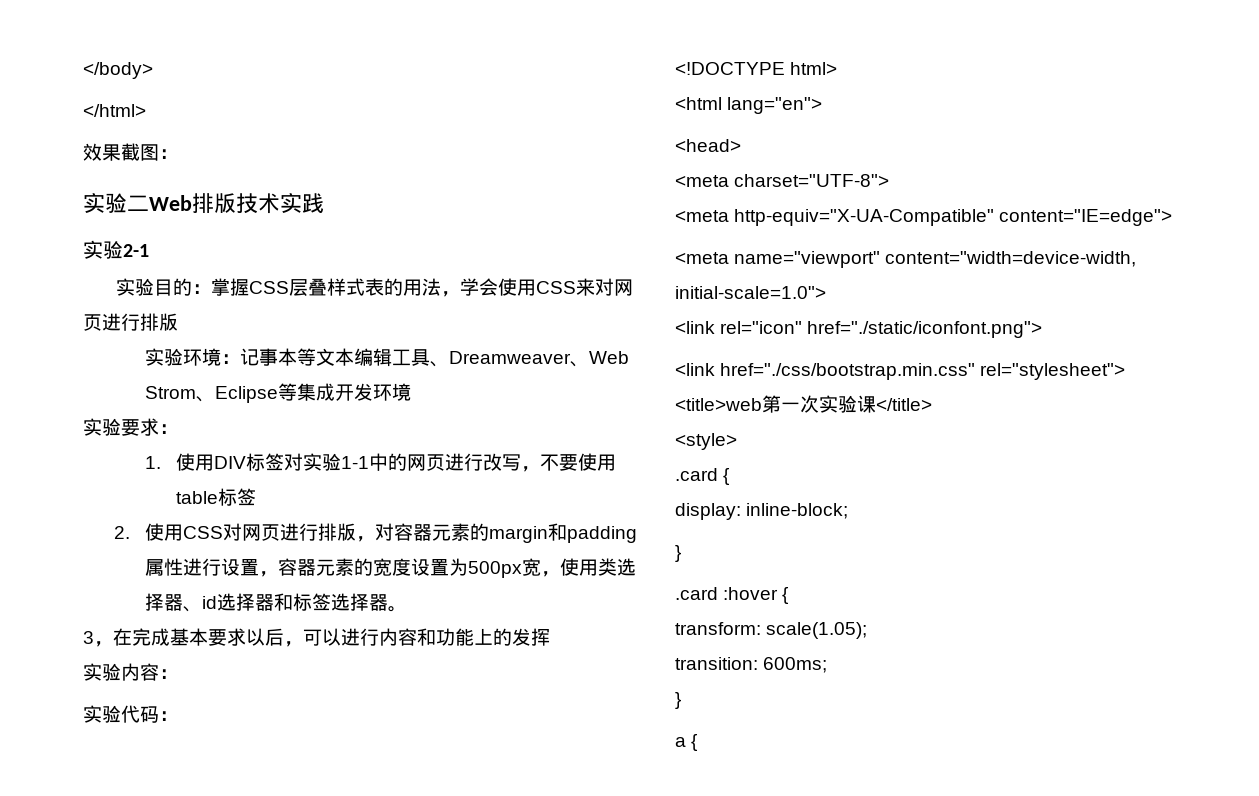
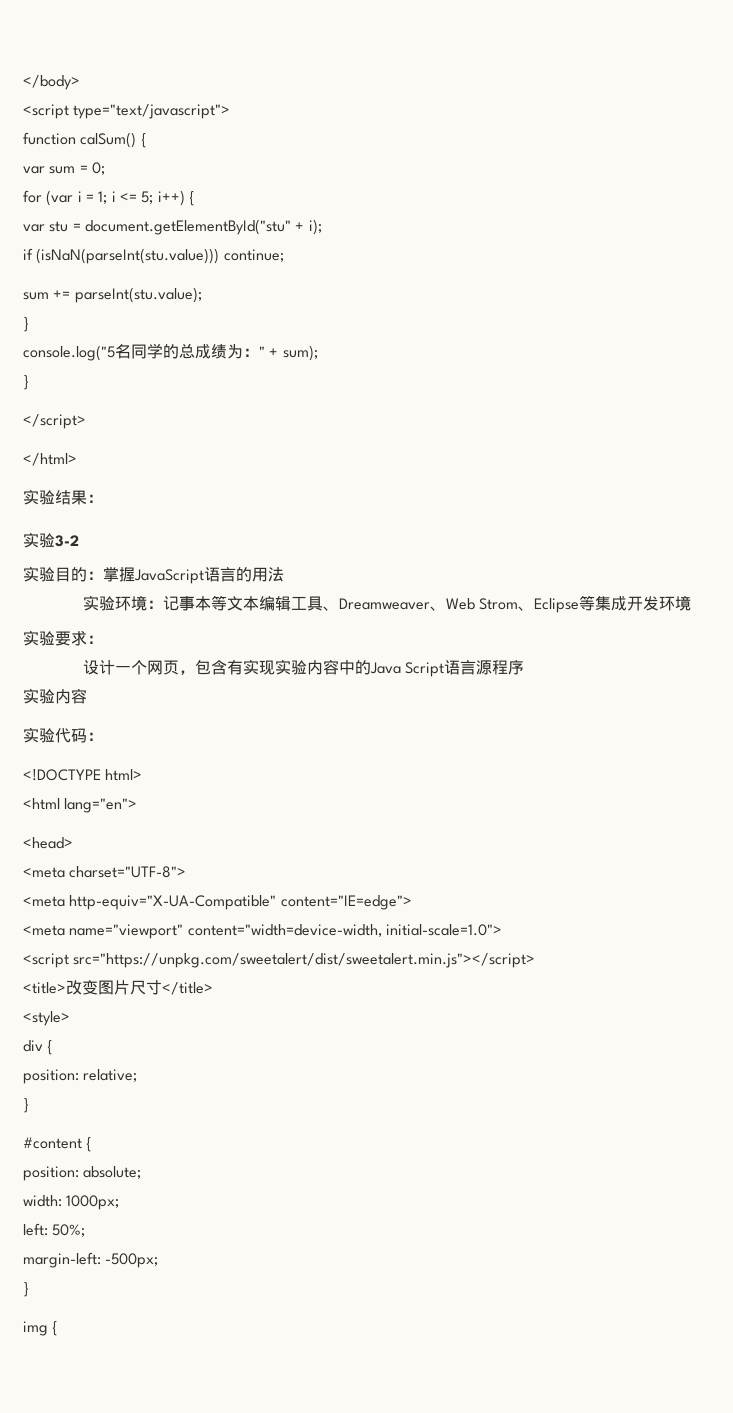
(153, 70) none -> [23,104,231,119] [23,132,147,148] [23,162,105,175] [23,190,195,206] [23,219,322,235] [23,248,284,264] [23,287,202,303] [23,317,29,332] [23,343,318,361] [23,375,29,390] [23,414,86,429] // <script type="text/javascript"> // function calSum() { // var sum = 0; // for (var i = 1; i <= 5; i++) { // var stu = document.getElementById("stu" + i); // if (isNaN(parseInt(stu.value))) continue; // sum += parseInt(stu.value); // } // console.log("5名同学的总成绩为：" + sum); // } // </script>
[83,143,178,161] [83,193,324,214] [83,240,149,259] [116,278,634,297] [83,313,178,331] 效果截图： // 实验二Web排版技术实践 // 实验2-1 // 实验目的：掌握CSS层叠样式表的用法，学会使用CSS来对网页进行排版 -> [23,489,103,505] [23,532,79,548] [23,566,284,584] 实验结果： // 实验3-2 // 实验目的：掌握JavaScript语言的用法
[144,453,616,472] [175,488,256,506] [113,523,637,543] [144,558,636,578] [144,593,407,612] [83,628,550,647] [83,663,178,681] 1.使用DIV标签对实验1-1中的网页进行改写，不要使用table标签 // 2.使用CSS对网页进行排版，对容器元素的margin和padding属性进行设置，容器元素的宽度设置为500px宽，使用类选择器、id选择器和标签选择器。 // 3，在完成基本要求以后，可以进行内容和功能上的发挥 // 实验内容： -> [82,659,525,677] [23,688,87,704] 设计一个网页，包含有实现实验内容中的Java Script语言源程序 // 实验内容
[675,321,1043,338] [675,363,1126,380] [675,395,876,413] <link rel="icon" href="./static/iconfont.png"> // <link href="./css/bootstrap.min.css" rel="stylesheet"> // <title>web第一次实验课 -> [23,953,536,968] [23,980,162,995] <script src="https://unpkg.com/sweetalert/dist/sweetalert.min.js"></script> // <title>改变图片尺寸
[675,468,731,485] [675,503,849,520] [675,545,681,562] [675,587,790,604] [675,622,868,639] [675,657,828,673] [675,692,681,709] [675,737,686,747] .card { // display: inline-block; // } // .card :hover { // transform: scale(1.05); // transition: 600ms; // } // a -> [23,1040,54,1055] [23,1069,138,1084] [23,1098,29,1113] [23,1137,93,1152] [23,1166,142,1181] [23,1195,120,1210] [23,1223,86,1237] [23,1252,159,1268] [23,1282,29,1297] [23,1321,48,1336] div { // position: relative; // } // #content { // position: absolute; // width: 1000px; // left: 50%; // margin-left: -500px; // } // img

